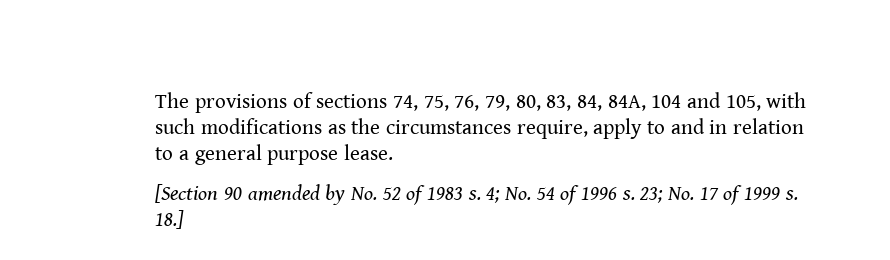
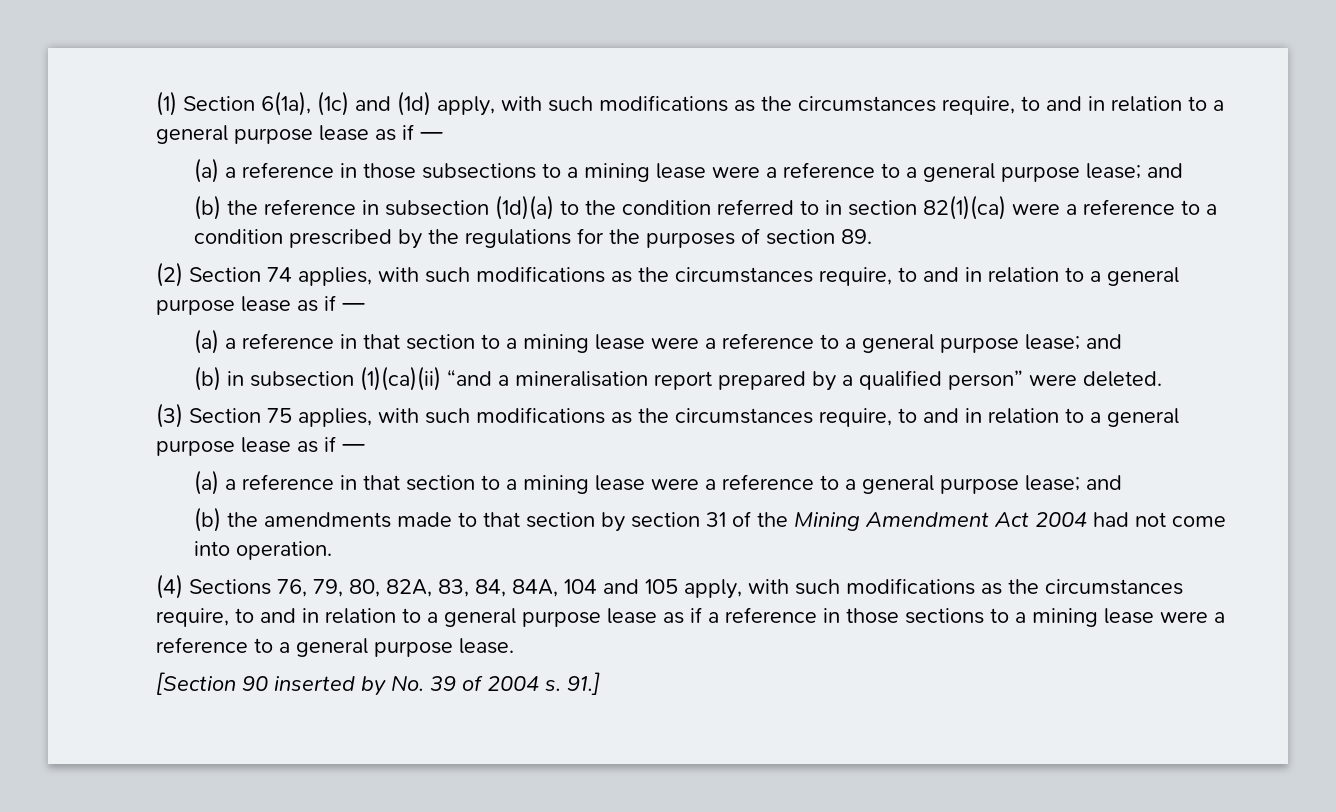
[155,92,807,113] [155,118,804,139] [155,144,339,165] The provisions of sections 74, 75, 76, 79, 80, 83, 84, 84A, 104 and 105, with such modifications as the circumstances require, apply to and in relation to a general purpose -> [155,91,1224,116] [155,124,443,144] [193,158,1183,183] [193,195,1217,220] [193,228,872,249] [155,262,1179,287] [155,295,365,315] [193,329,1122,354] [193,366,1162,391] [155,403,1179,428] [155,436,365,456] [193,470,1122,495] [193,507,1226,532] [193,541,332,560] [155,574,1183,599] [155,607,1225,627] [155,637,453,657] (1) Section 6(1a), (1c) and (1d) apply, with such modifications as the circumstances require, to and in relation to a general purpose lease as if — // (a) a reference in those subsections to a mining lease were a reference to a general purpose lease; and // (b) the reference in subsection (1d)(a) to the condition referred to in section 82(1)(ca) were a reference to a condition prescribed by the regulations for the purposes of section 89. // (2) Section 74 applies, with such modifications as the circumstances require, to and in relation to a general purpose lease as if — // (a) a reference in that section to a mining lease were a reference to a general purpose lease; and // (b) in subsection (1)(ca)(ii) “and a mineralisation report prepared by a qualified person” were deleted. // (3) Section 75 applies, with such modifications as the circumstances require, to and in relation to a general purpose lease as if — // (a) a reference in that section to a mining lease were a reference to a general purpose lease; and // (b) the amendments made to that section by section 31 of the Mining Amendment Act 2004 had not come into operation. // (4) Sections 76, 79, 80, 82A, 83, 84, 84A, 104 and 105 apply, with such modifications as the circumstances require, to and in relation to a general purpose lease as if a reference in those sections to a mining lease were a reference to a general purpose
[247,184,320,201] amended -> [273,676,355,691] inserted
[381,185,798,205] [155,210,185,229] 52 of 1983 s. 4; No. 54 of 1996 s. 23; No. 17 of 1999 s. 18.] -> [429,672,600,695] 39 of 2004 s. 91.]

